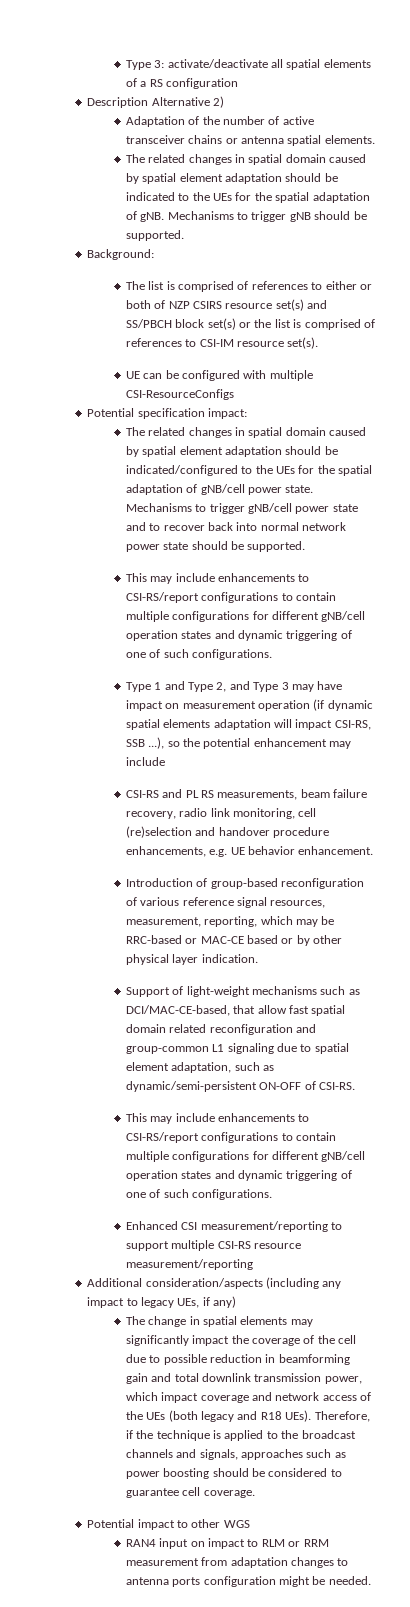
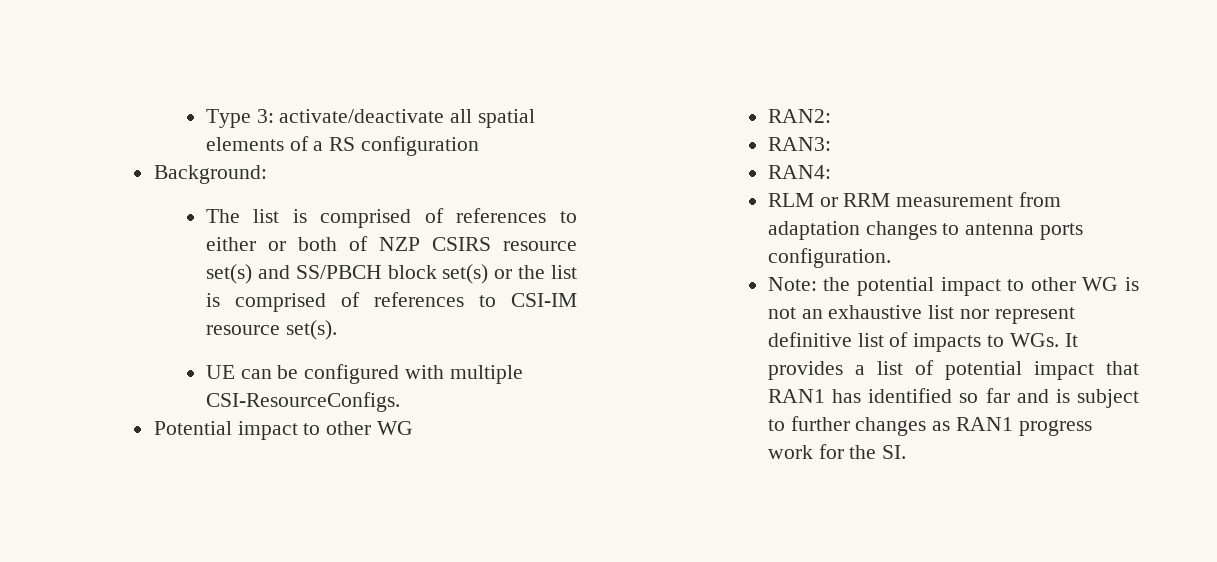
[87,96,225,108] [125,116,314,127] [125,135,375,146] [125,154,367,165] [125,173,338,184] [125,192,370,203] [125,211,367,222] [125,230,184,241] // Description Alternative 2) // Adaptation of the number of active transceiver chains or antenna spatial elements. // The related changes in spatial domain caused by spatial element adaptation should be indicated to the UEs for the spatial adaptation of gNB. Mechanisms to trigger gNB should be supported. -> (480, 146) none
[125,389,234,400] [87,408,248,419] [125,427,367,438] [125,446,338,457] [125,465,373,476] [125,484,314,495] [125,503,358,514] [125,522,347,531] [125,541,306,552] [125,573,310,584] [125,592,337,603] [125,611,366,622] [125,630,352,641] [125,649,273,660] [125,681,343,692] [125,699,373,711] [125,719,371,730] [125,737,352,749] [125,757,165,766] [125,789,368,800] [125,808,317,819] [125,826,330,838] [125,846,374,857] [125,878,365,889] [125,897,326,908] [125,916,335,927] [125,935,343,946] [125,954,258,965] [125,986,360,997] [125,1005,346,1016] [125,1024,317,1035] [125,1043,349,1054] [125,1062,275,1073] [125,1081,356,1092] [125,1113,310,1124] [125,1132,337,1143] [125,1151,366,1162] [125,1170,352,1181] [125,1189,273,1200] [125,1221,343,1232] [125,1240,302,1251] [125,1259,253,1270] [87,1277,342,1289] [87,1296,237,1308] [125,1316,313,1327] [125,1335,357,1346] [125,1354,350,1365] [125,1373,362,1384] [125,1392,372,1403] [125,1410,370,1422] [125,1430,356,1441] [125,1449,346,1460] [125,1468,342,1479] [125,1487,255,1498] [87,1519,250,1530] [125,1538,259,1549] CSI-ResourceConfigs // Potential specification impact: // The related changes in spatial domain caused by spatial element adaptation should be indicated/configured to the UEs for the spatial adaptation of gNB/cell power state. Mechanisms to trigger gNB/cell power state and to recover back into normal network power state should be supported. // This may include enhancements to CSI-RS/report configurations to contain multiple configurations for different gNB/cell operation states and dynamic triggering of one of such configurations. // Type 1 and Type 2, and Type 3 may have impact on measurement operation (if dynamic spatial elements adaptation will impact CSI-RS, SSB ...), so the potential enhancement may include // CSI-RS and PL RS measurements, beam failure recovery, radio link monitoring, cell (re)selection and handover procedure enhancements, e.g. UE behavior enhancement. // Introduction of group-based reconfiguration of various reference signal resources, measurement, reporting, which may be RRC-based or MAC-CE based or by other physical layer indication. // Support of light-weight mechanisms such as DCI/MAC-CE-based, that allow fast spatial domain related reconfiguration and group-common L1 signaling due to spatial element adaptation, such as dynamic/semi-persistent ON-OFF of CSI-RS. // This may include enhancements to CSI-RS/report configurations to contain multiple configurations for different gNB/cell operation states and dynamic triggering of one of such configurations. // Enhanced CSI measurement/reporting to support multiple CSI-RS resource measurement/reporting // Additional consideration/aspects (including any impact to legacy UEs, if any) // The change in spatial elements may significantly impact the coverage of the cell due to possible reduction in beamforming gain and total downlink transmission power, which impact coverage and network access of the UEs (both legacy and R18 UEs). Therefore, if the technique is applied to the broadcast channels and signals, approaches such as power boosting should be considered to guarantee cell coverage. // Potential impact to other WGS // RAN4 input on impact to -> [205,392,400,412] [153,421,413,440] [767,109,831,123] [767,137,831,151] [767,165,831,179] CSI-ResourceConfigs. // Potential impact to other WG // RAN2: // RAN3: // RAN4: //
[203,1576,371,1587] configuration might be needed. -> [767,248,891,268] [767,277,1139,296] [767,305,1075,324] [767,332,1078,352] [767,360,1139,380] [767,388,1139,408] [767,416,1092,436] [767,444,907,459] configuration. // Note: the potential impact to other WG is not an exhaustive list nor represent definitive list of impacts to WGs. It provides a list of potential impact that RAN1 has identified so far and is subject to further changes as RAN1 progress work for the SI.

